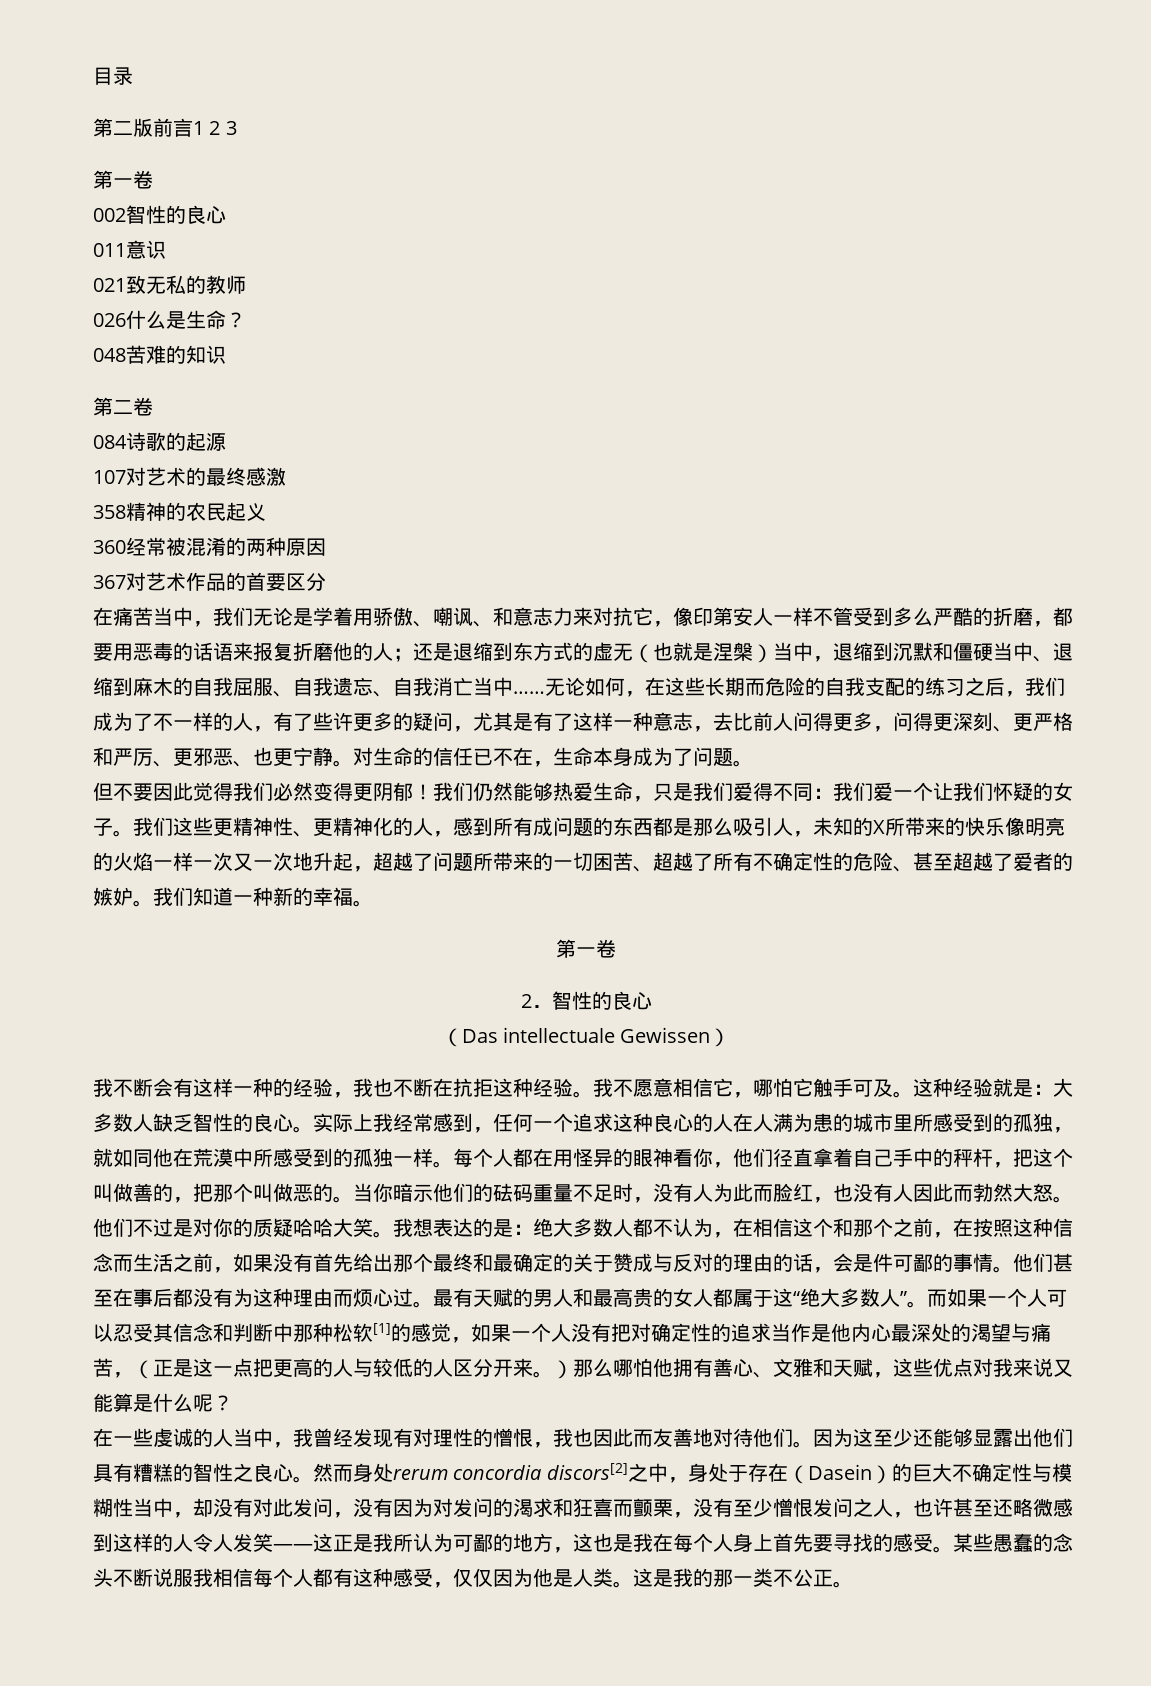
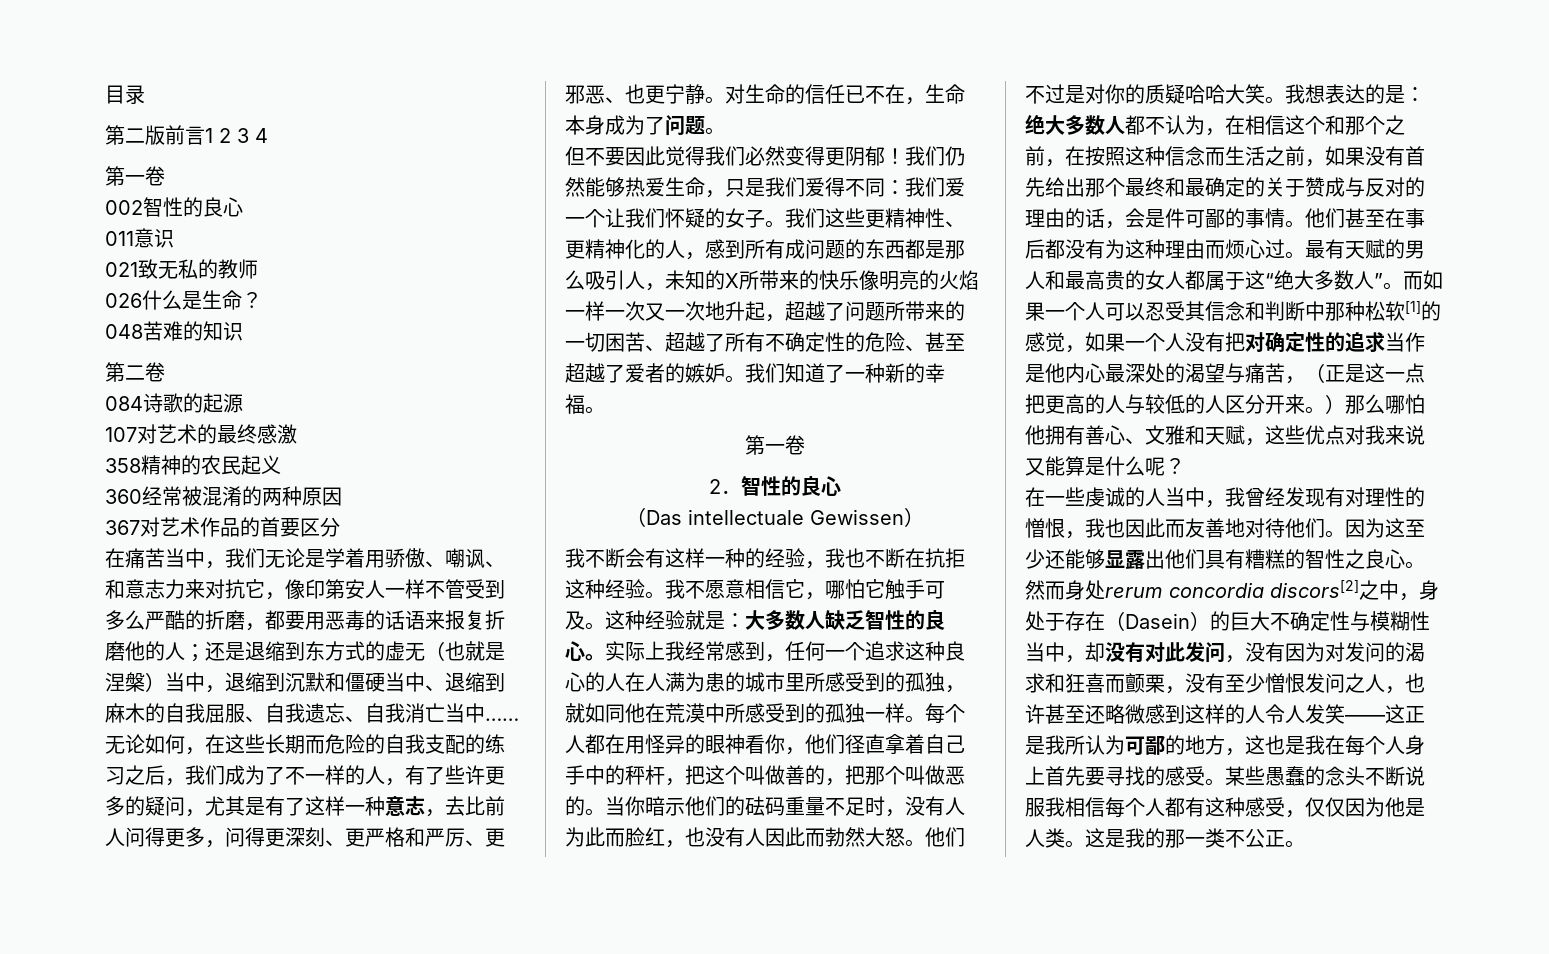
(237, 128) none -> [255,128,268,143] 4
(233, 896) none -> [825,364,845,383] 了

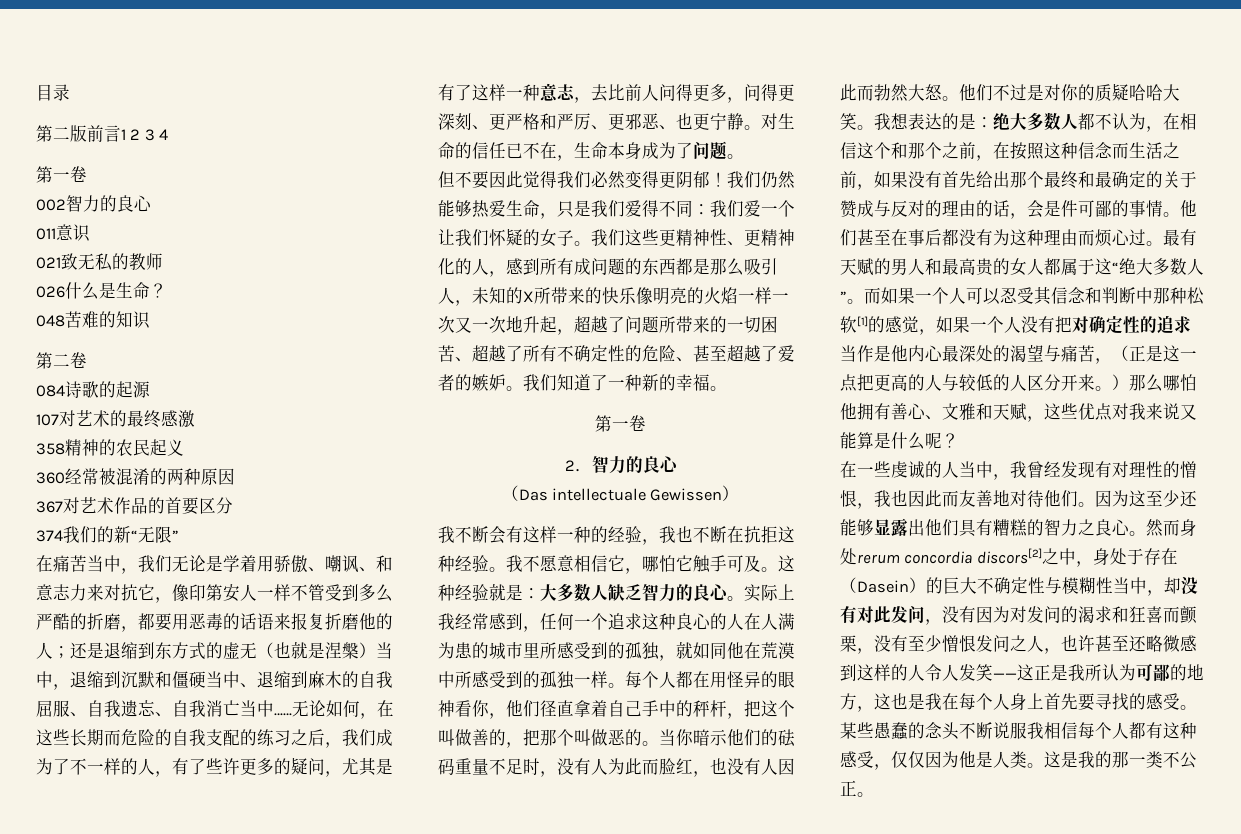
[163,197,183,217] 性 -> [83,195,100,212] 力
(340, 527) none -> [36,526,179,543] // 374我们的新“无限”
[760,476,781,496] 性 -> [608,456,626,474] 力
[885,610,905,630] 性 -> [659,584,676,602] 力
[1325,549,1345,569] 性 -> [1061,519,1078,536] 力

